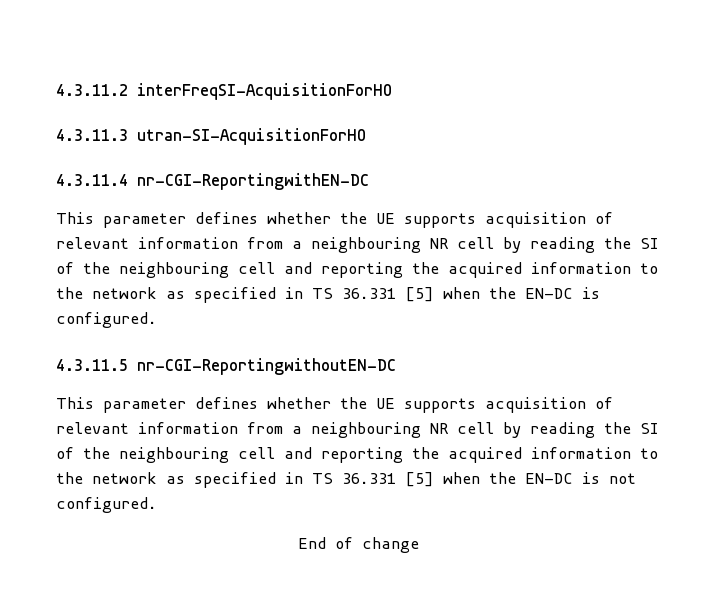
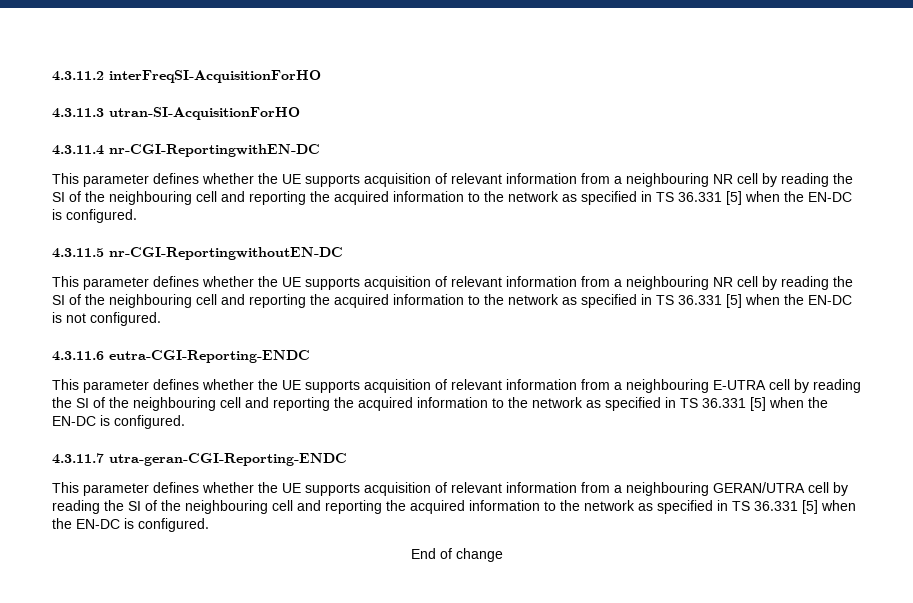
(157, 505) none -> [52,350,310,363] [52,379,861,393] [52,397,828,411] [52,415,185,429] [52,453,347,466] [52,482,848,496] [52,500,856,514] [52,518,209,532] // 4.3.11.6 eutra-CGI-Reporting-ENDC // This parameter defines whether the UE supports acquisition of relevant information from a neighbouring E-UTRA cell by reading the SI of the neighbouring cell and reporting the acquired information to the network as specified in TS 36.331 [5] when the EN-DC is configured. // 4.3.11.7 utra-geran-CGI-Reporting-ENDC // This parameter defines whether the UE supports acquisition of relevant information from a neighbouring GERAN/UTRA cell by reading the SI of the neighbouring cell and reporting the acquired information to the network as specified in TS 36.331 [5] when the EN-DC is configured.

